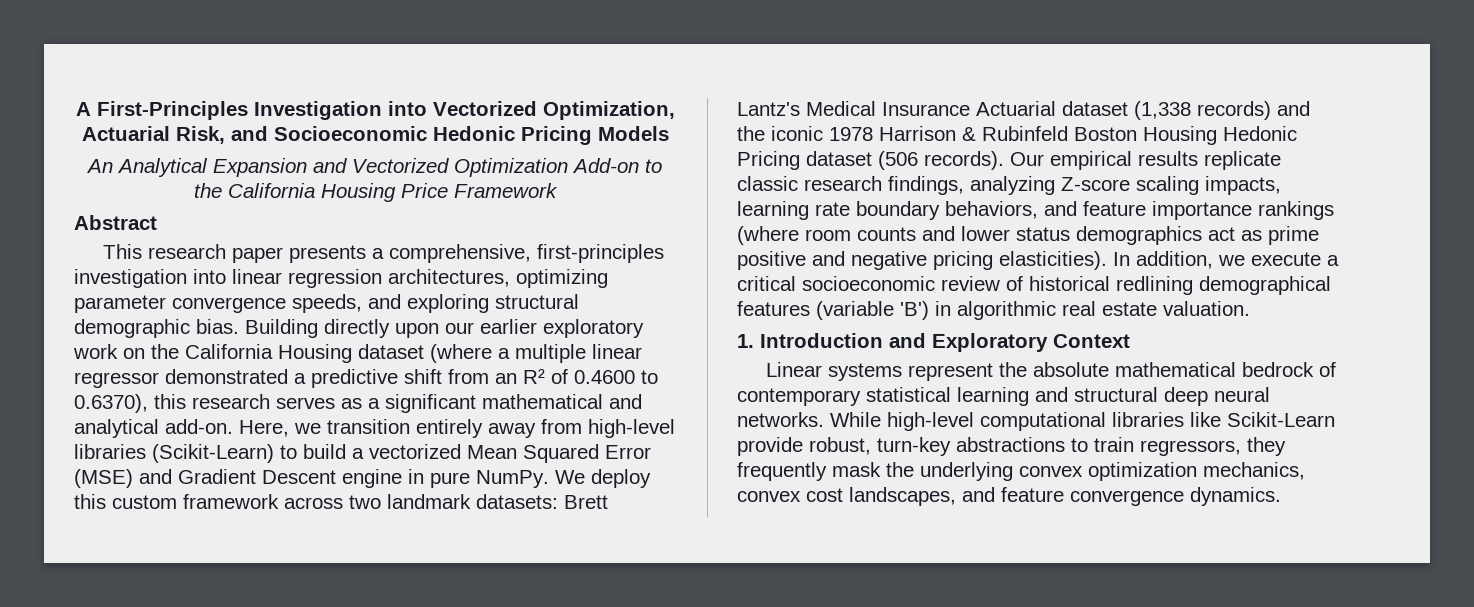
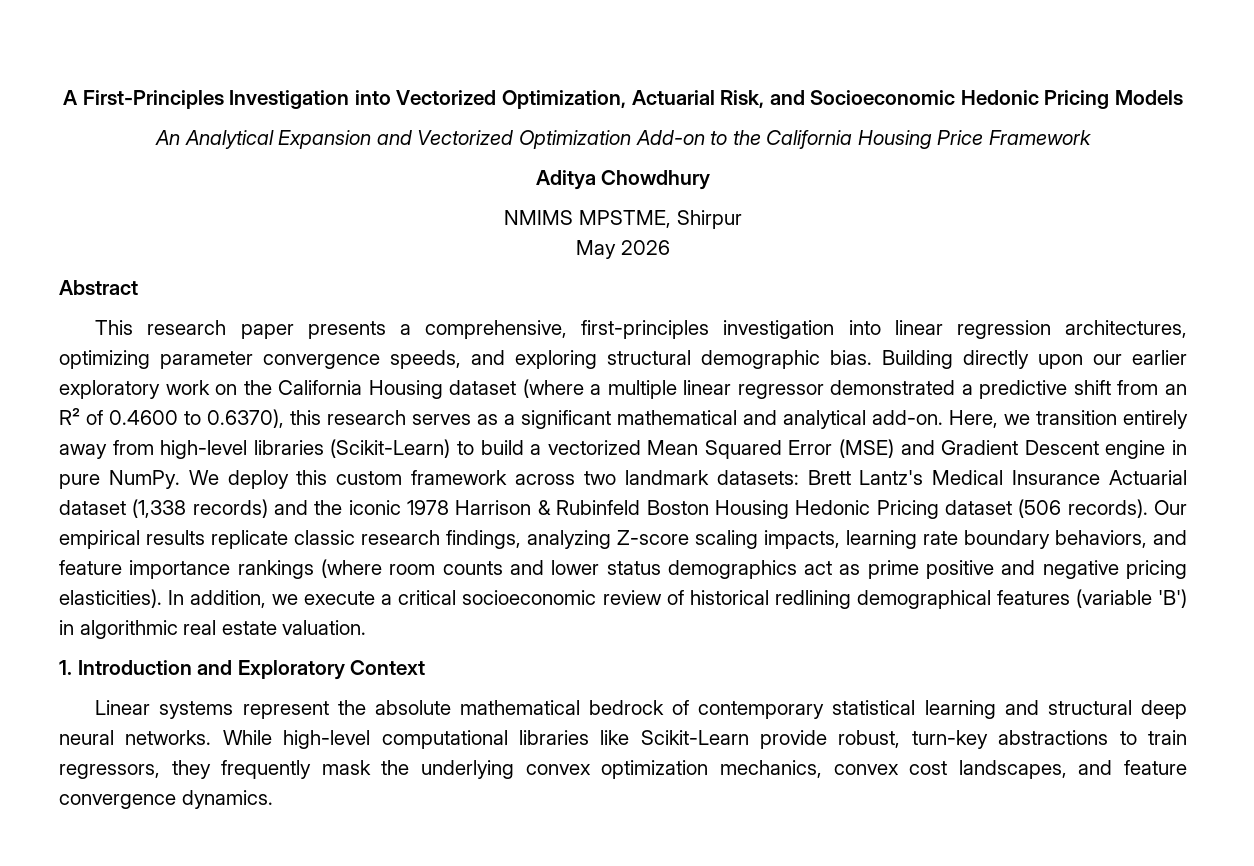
(558, 190) none -> [535,170,711,190] [504,210,742,229] [576,240,670,259] // Aditya Chowdhury // NMIMS MPSTME, Shirpur // May 2026

